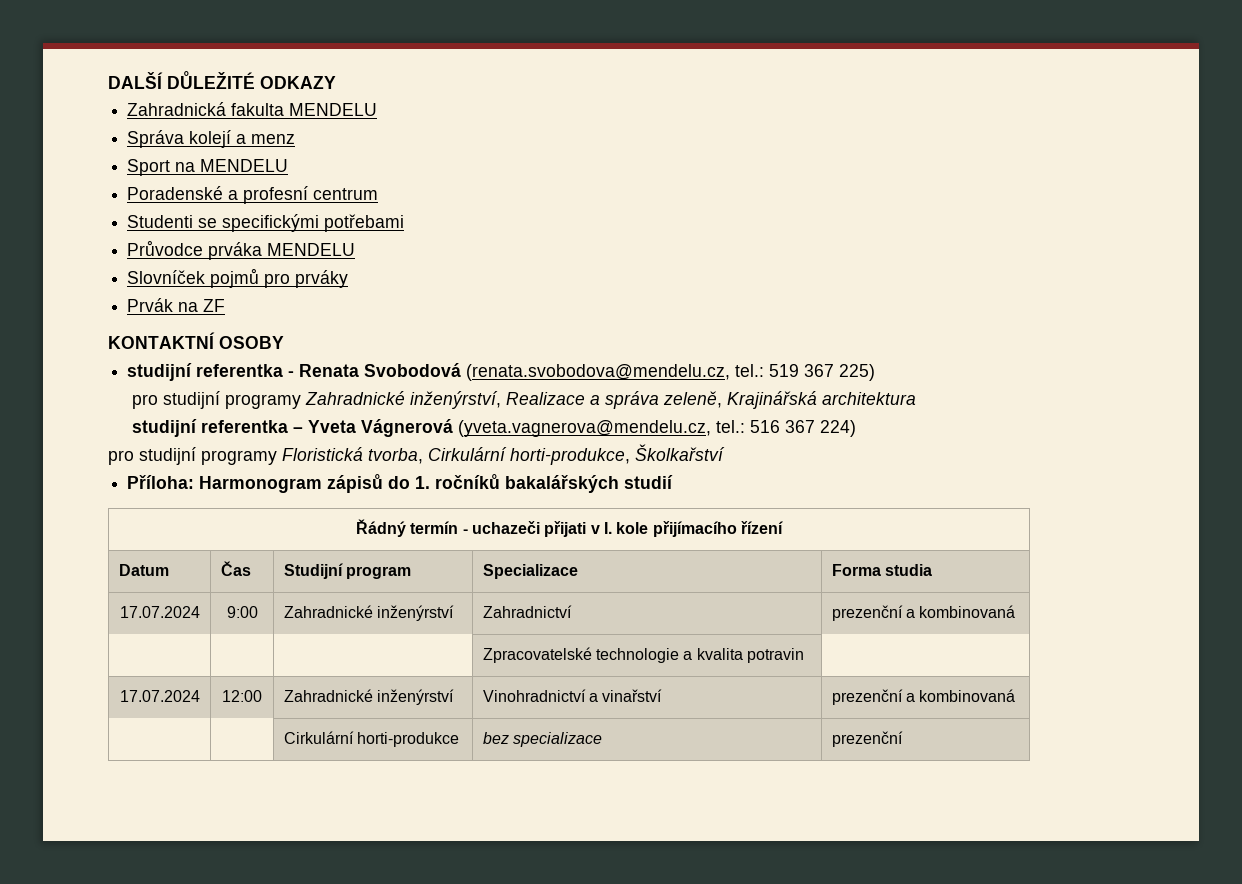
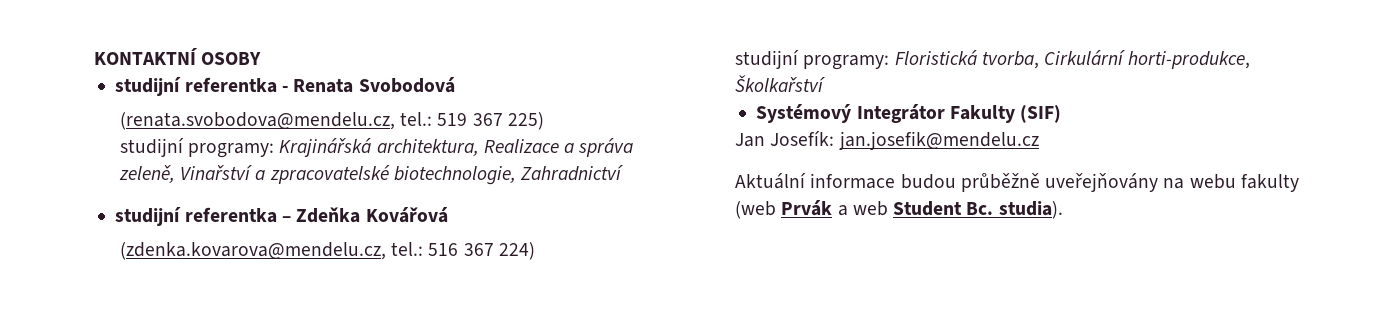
[108,71,336,89] [127,102,378,116] [127,130,296,148] [127,159,289,176] [127,186,379,204] [127,214,405,232] [127,240,356,260] [127,268,349,288] [127,298,226,312] DALŠÍ DŮLEŽITÉ ODKAZY // Zahradnická fakulta MENDELU // Správa kolejí a menz // Sport na MENDELU // Poradenské a profesní centrum // Studenti se specifickými potřebami // Průvodce prváka MENDELU // Slovníček pojmů pro prváky // Prvák na ZF // -> (94, 56) none
(462, 370) none -> (455, 85) //
[131,391,916,409] [131,419,711,437] pro studijní programy Zahradnické inženýrství, Realizace a správa zeleně, Krajinářská architektura // studijní referentka – Yveta Vágnerová (yveta.vagnerova@mendelu.cz, -> [119,138,634,158] [118,165,624,185] [115,207,448,226] [119,242,386,260] studijní programy: Krajinářská architektura, Realizace a správa zeleně, Vinařství a zpracovatelské biotechnologie, Zahradnictví // studijní referentka – Zdeňka Kovářová // (zdenka.kovarova@mendelu.cz,
[108,447,277,465] pro studijní programy -> [735,50,890,70] studijní programy:
[127,474,674,493] [356,519,783,537] [118,564,169,576] [220,561,251,576] [283,563,412,579] [482,564,578,579] [831,564,933,576] [119,606,200,618] [226,606,258,618] [283,605,455,621] [482,605,572,618] [831,605,1016,621] [482,647,805,663] [119,690,200,702] [222,690,262,702] [283,689,455,705] [482,689,663,702] [831,689,1016,705] [283,731,460,747] [482,732,603,747] [831,731,903,747] Příloha: Harmonogram zápisů do 1. ročníků bakalářských studií // Řádný termín - uchazeči přijati v I. kole přijímacího řízení // Datum | Čas | Studijní program | Specializace | Forma studia // 17.07.2024 | 9:00 | Zahradnické inženýrství | Zahradnictví | prezenční a kombinovaná // | | | Zpracovatelské technologie a kvalita potravin | // 17.07.2024 | 12:00 | Zahradnické inženýrství | Vinohradnictví a vinařství | prezenční a kombinovaná // | | Cirkulární horti-produkce | bez specializace | prezenční -> [756,104,1062,123] [735,131,1039,150] [735,173,1299,192] [735,200,1063,219] Systémový Integrátor Fakulty (SIF) // Jan Josefík: jan.josefik@mendelu.cz // Aktuální informace budou průběžně uveřejňovány na webu fakulty (web Prvák a web Student Bc. studia).

